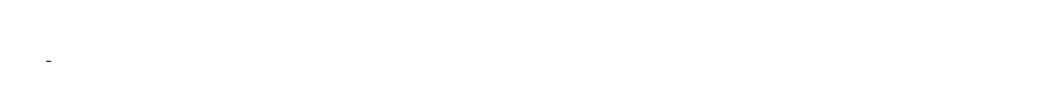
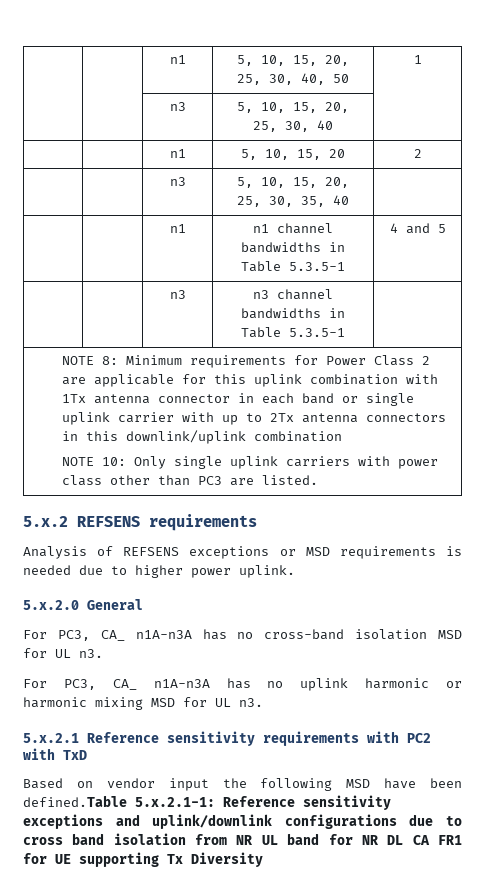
[45,60,52,67] - -> [169,55,186,64] [237,55,350,66] [237,73,350,85] [413,55,422,64] [169,102,186,111] [237,102,350,113] [253,120,334,132] [169,149,186,158] [241,149,346,160] [413,149,422,158] [169,177,186,186] [237,177,350,188] [237,195,350,207] [169,224,186,233] [253,223,333,234] [241,242,346,253] [241,261,346,272] [389,223,446,234] [169,290,186,299] [253,289,333,300] [241,308,346,319] [241,327,346,338] [61,355,430,368] [61,374,438,387] [61,393,414,406] [61,412,446,425] [61,430,342,444] [61,456,438,469] [61,475,318,486] [23,514,257,531] [23,546,463,559] [23,565,295,578] [23,599,143,610] [23,629,462,641] [23,648,103,658] [23,678,462,691] [23,697,263,710] [23,731,431,746] [23,748,87,760] [23,778,462,791] [23,795,391,810] [23,814,463,829] [23,833,463,845] [23,852,263,867] | | n1 | 5, 10, 15, 20, 25, 30, 40, 50 | 1 // | | n3 | 5, 10, 15, 20, 25, 30, 40 | // | | n1 | 5, 10, 15, 20 | 2 // | | n3 | 5, 10, 15, 20, 25, 30, 35, 40 | // | | n1 | n1 channel bandwidths in Table 5.3.5-1 | 4 and 5 // | | n3 | n3 channel bandwidths in Table 5.3.5-1 | // NOTE 8: Minimum requirements for Power Class 2 are applicable for this uplink combination with 1Tx antenna connector in each band or single uplink carrier with up to 2Tx antenna connectors in this downlink/uplink combination // NOTE 10: Only single uplink carriers with power class other than PC3 are listed. // 5.x.2 REFSENS requirements // Analysis of REFSENS exceptions or MSD requirements is needed due to higher power uplink. // 5.x.2.0 General // For PC3, CA_ n1A-n3A has no cross-band isolation MSD for UL n3. // For PC3, CA_ n1A-n3A has no uplink harmonic or harmonic mixing MSD for UL n3. // 5.x.2.1 Reference sensitivity requirements with PC2 with TxD // Based on vendor input the following MSD have been defined.Table 5.x.2.1-1: Reference sensitivity exceptions and uplink/downlink configurations due to cross band isolation from NR UL band for NR DL CA FR1 for UE supporting Tx Diversity

